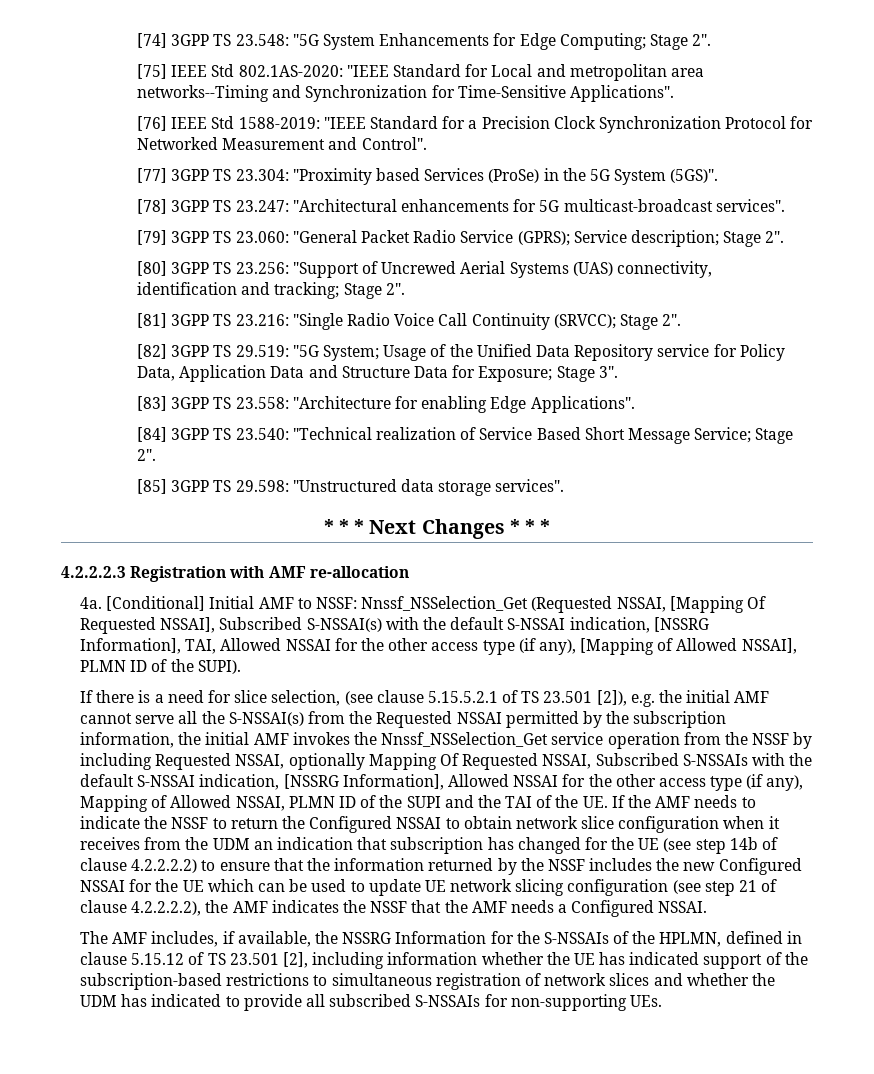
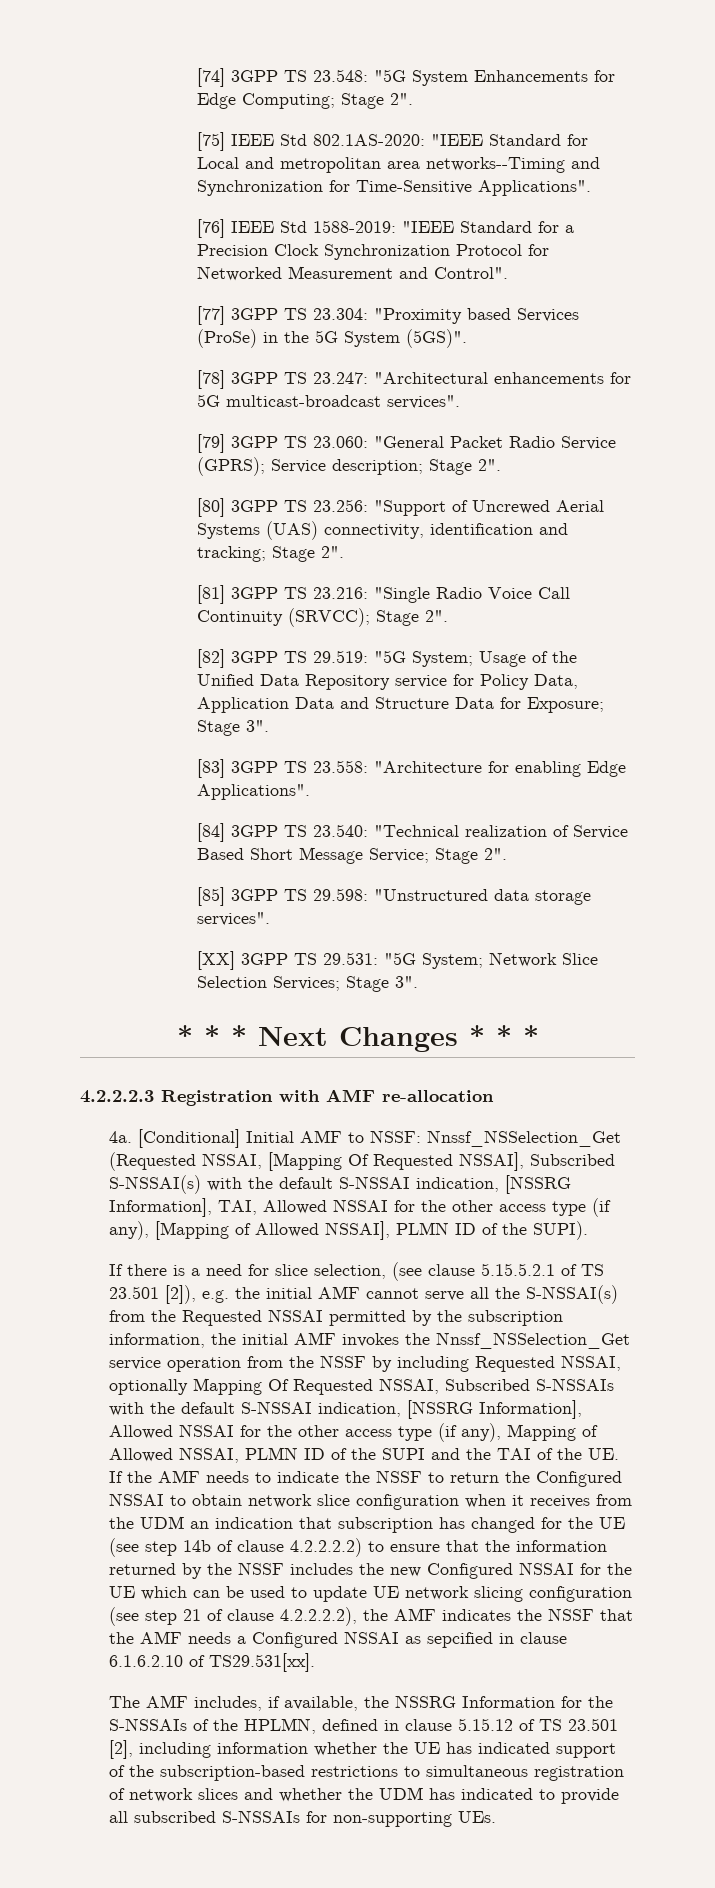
(565, 485) none -> [196,951,598,970] [196,976,418,992] // [XX] 3GPP TS 29.531: "5G System; Network Slice Selection Services; Stage 3".
[658,901,708,913] NSSAI. -> [344,1631,568,1648] [109,1653,316,1672] NSSAI as sepcified in clause 6.1.6.2.10 of TS29.531[xx].

